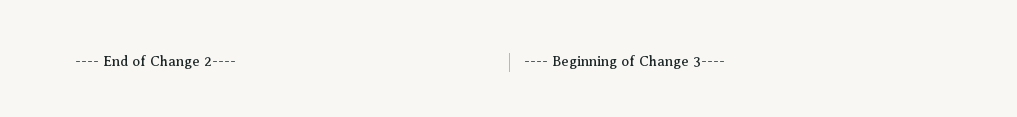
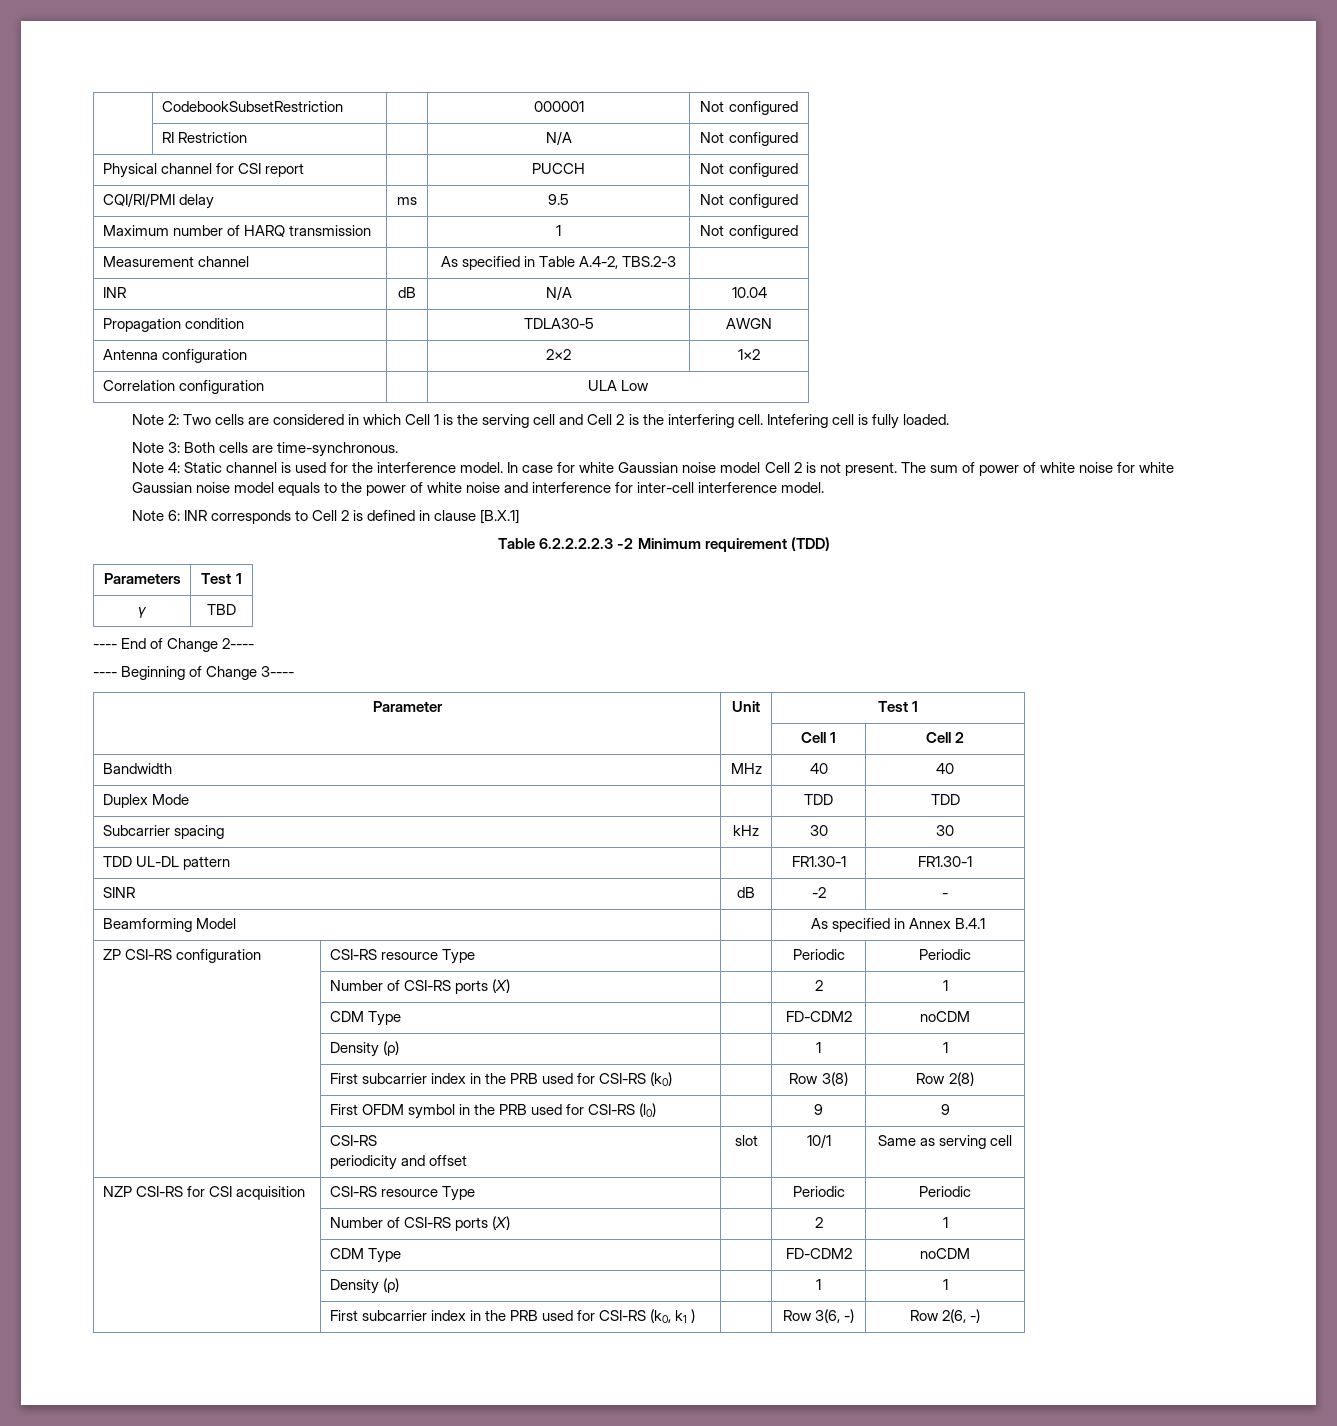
(75, 63) none -> [161,101,343,112] [533,101,584,112] [700,101,798,115] [161,132,247,143] [545,131,572,145] [700,132,798,146] [102,163,305,178] [532,163,585,174] [700,163,798,177] [102,193,214,209] [397,197,417,205] [548,194,569,205] [700,194,798,208] [102,225,372,237] [556,225,561,236] [700,225,798,239] [102,256,249,267] [440,256,677,270] [102,287,126,298] [398,287,416,298] [545,286,572,300] [731,287,767,298] [102,318,244,332] [523,318,594,329] [726,318,772,329] [102,349,247,363] [546,349,571,360] [738,349,760,360] [102,380,264,394] [587,380,650,391] [131,414,949,429] [131,442,398,457] [131,462,1175,476] [131,482,825,496] [131,509,520,524] [498,537,830,552] [103,573,181,584] [201,573,242,584] [138,607,147,618] [207,604,236,615] | CodebookSubsetRestriction | | 000001 | Not configured // | RI Restriction | | N/A | Not configured // Physical channel for CSI report | | PUCCH | Not configured // CQI/RI/PMI delay | ms | 9.5 | Not configured // Maximum number of HARQ transmission | | 1 | Not configured // Measurement channel | | As specified in Table A.4-2, TBS.2-3 | // INR | dB | N/A | 10.04 // Propagation condition | | TDLA30-5 | AWGN // Antenna configuration | | 2×2 | 1×2 // Correlation configuration | | ULA Low // Note 2: Two cells are considered in which Cell 1 is the serving cell and Cell 2 is the interfering cell. Intefering cell is fully loaded. // Note 3: Both cells are time-synchronous. // Note 4: Static channel is used for the interference model. In case for white Gaussian noise model Cell 2 is not present. The sum of power of white noise for white Gaussian noise model equals to the power of white noise and interference for inter-cell interference model. // Note 6: INR corresponds to Cell 2 is defined in clause [B.X.1] // Table 6.2.2.2.2.3 -2 Minimum requirement (TDD) // Parameters | Test 1 // γ | TBD //
(725, 62) none -> [372,701,443,712] [732,701,760,712] [877,701,919,712] [800,732,837,743] [925,732,965,743] [102,763,172,774] [730,763,762,774] [809,763,828,774] [936,763,954,774] [102,794,189,808] [804,794,833,805] [930,794,960,805] [102,825,224,839] [733,825,759,836] [809,825,828,836] [936,825,954,836] [102,856,230,870] [791,856,846,867] [918,856,972,867] [102,887,135,898] [737,887,755,898] [811,887,826,898] [942,893,948,898] [102,918,236,932] [810,918,986,932] [102,949,261,963] [329,949,475,964] [792,949,845,960] [919,949,971,960] [329,979,511,994] [814,980,823,991] [942,980,948,991] [329,1011,401,1026] [785,1011,852,1022] [920,1011,970,1022] [329,1041,399,1057] [816,1042,821,1053] [942,1042,948,1053] [329,1072,673,1086] [789,1072,848,1086] [916,1072,974,1086] [329,1103,657,1119] [814,1104,823,1115] [940,1104,950,1115] [329,1135,377,1146] [329,1155,467,1170] [734,1135,758,1146] [806,1134,831,1148] [877,1135,1013,1149] [102,1186,306,1200] [329,1186,475,1201] [792,1186,845,1197] [919,1186,971,1197] [329,1216,511,1231] [814,1217,823,1228] [942,1217,948,1228] [329,1248,401,1263] [785,1248,852,1259] [920,1248,970,1259] [329,1278,399,1294] [816,1279,821,1290] [942,1279,948,1290] [329,1309,696,1323] [782,1309,855,1323] [909,1309,981,1323] // Parameter | Unit | Test 1 // | | Cell 1 | Cell 2 // Bandwidth | MHz | 40 | 40 // Duplex Mode | | TDD | TDD // Subcarrier spacing | kHz | 30 | 30 // TDD UL-DL pattern | | FR1.30-1 | FR1.30-1 // SINR | dB | -2 | - // Beamforming Model | | As specified in Annex B.4.1 // ZP CSI-RS configuration | CSI-RS resource Type | | Periodic | Periodic // | Number of CSI-RS ports (X) | | 2 | 1 // | CDM Type | | FD-CDM2 | noCDM // | Density (ρ) | | 1 | 1 // | First subcarrier index in the PRB used for CSI-RS (k0) | | Row 3(8) | Row 2(8) // | First OFDM symbol in the PRB used for CSI-RS (l0) | | 9 | 9 // | CSI-RS // periodicity and offset | slot | 10/1 | Same as serving cell // NZP CSI-RS for CSI acquisition | CSI-RS resource Type | | Periodic | Periodic // | Number of CSI-RS ports (X) | | 2 | 1 // | CDM Type | | FD-CDM2 | noCDM // | Density (ρ) | | 1 | 1 // | First subcarrier index in the PRB used for CSI-RS (k0, k1 ) | | Row 3(6, -) | Row 2(6, -)

